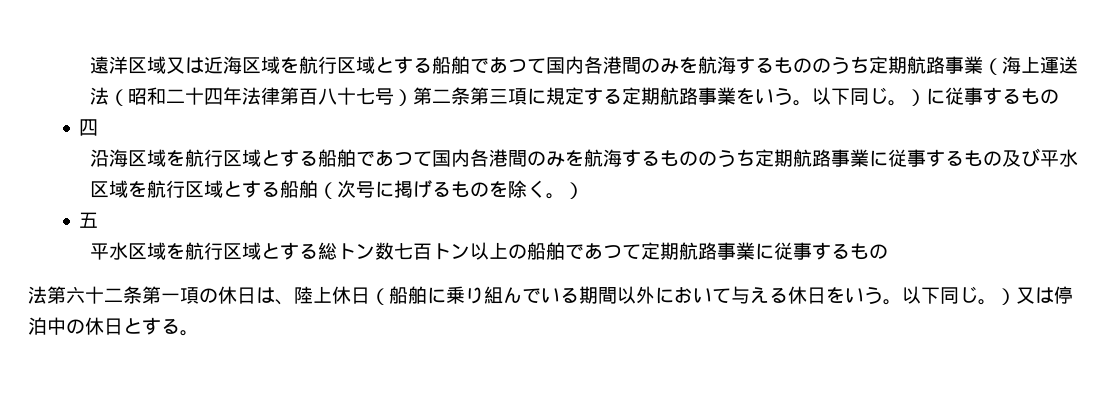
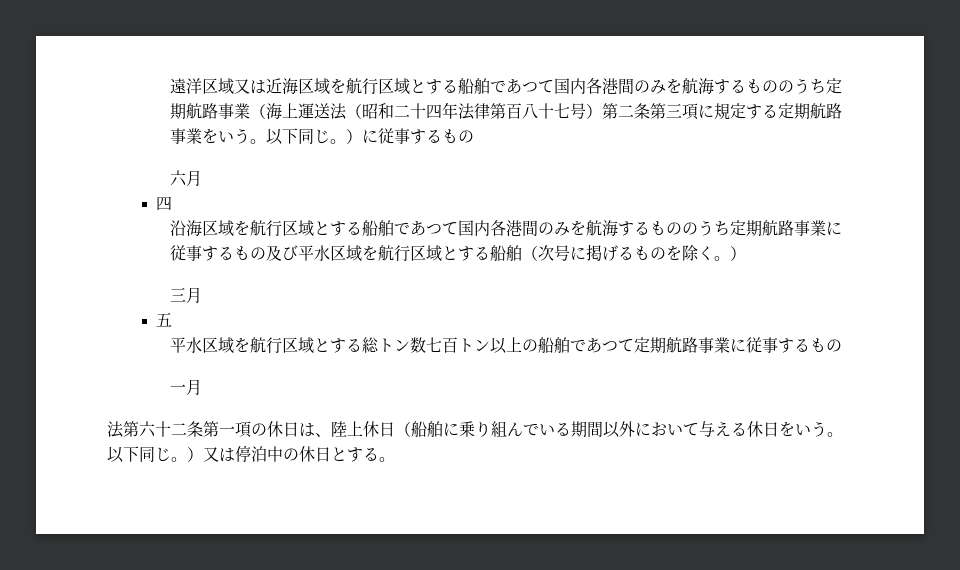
(1060, 96) none -> [170,170,203,186] // 六月
(585, 190) none -> [170,287,203,303] // 三月
(889, 251) none -> [170,379,203,395] // 一月

